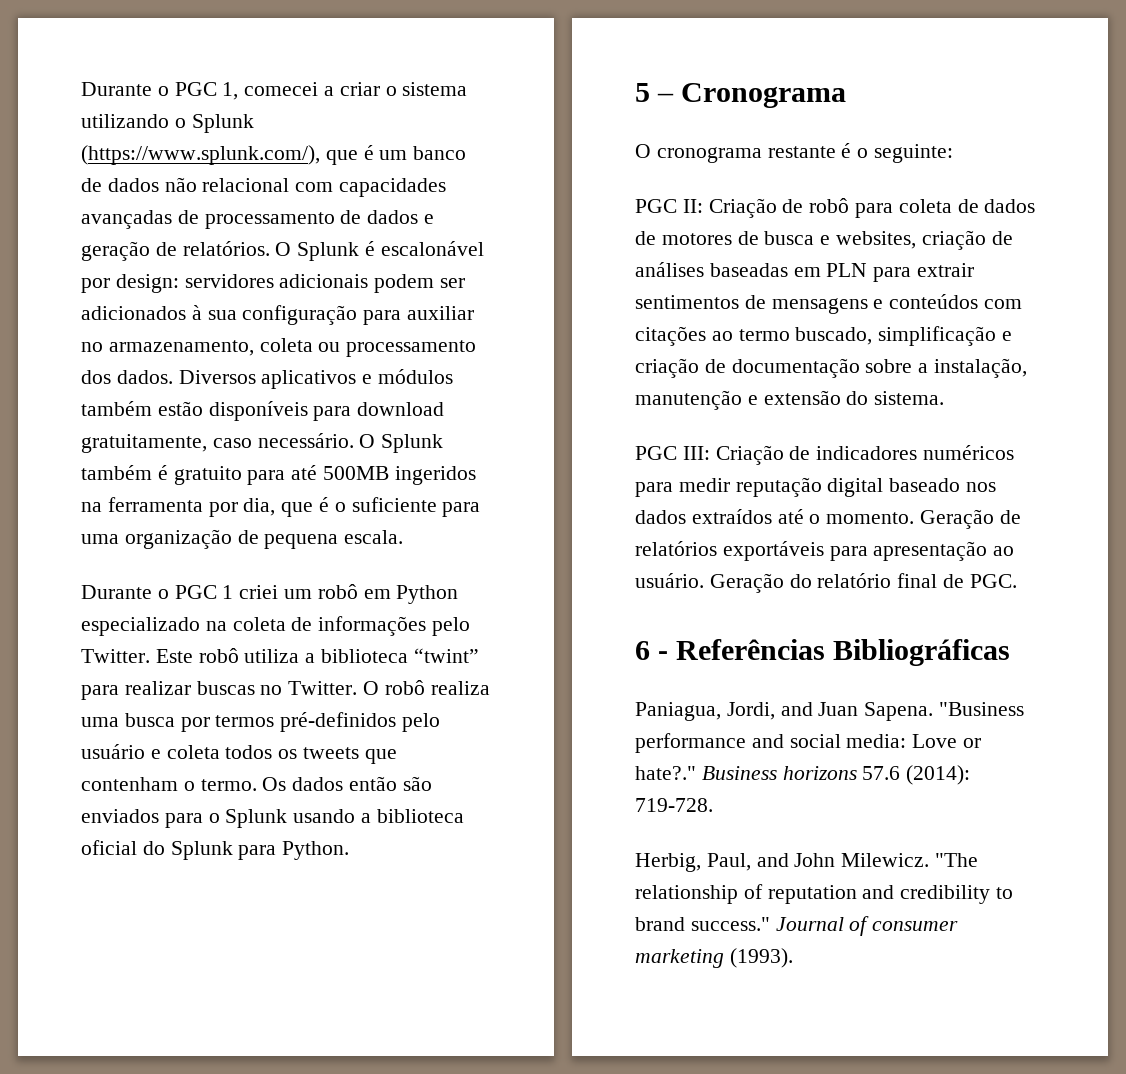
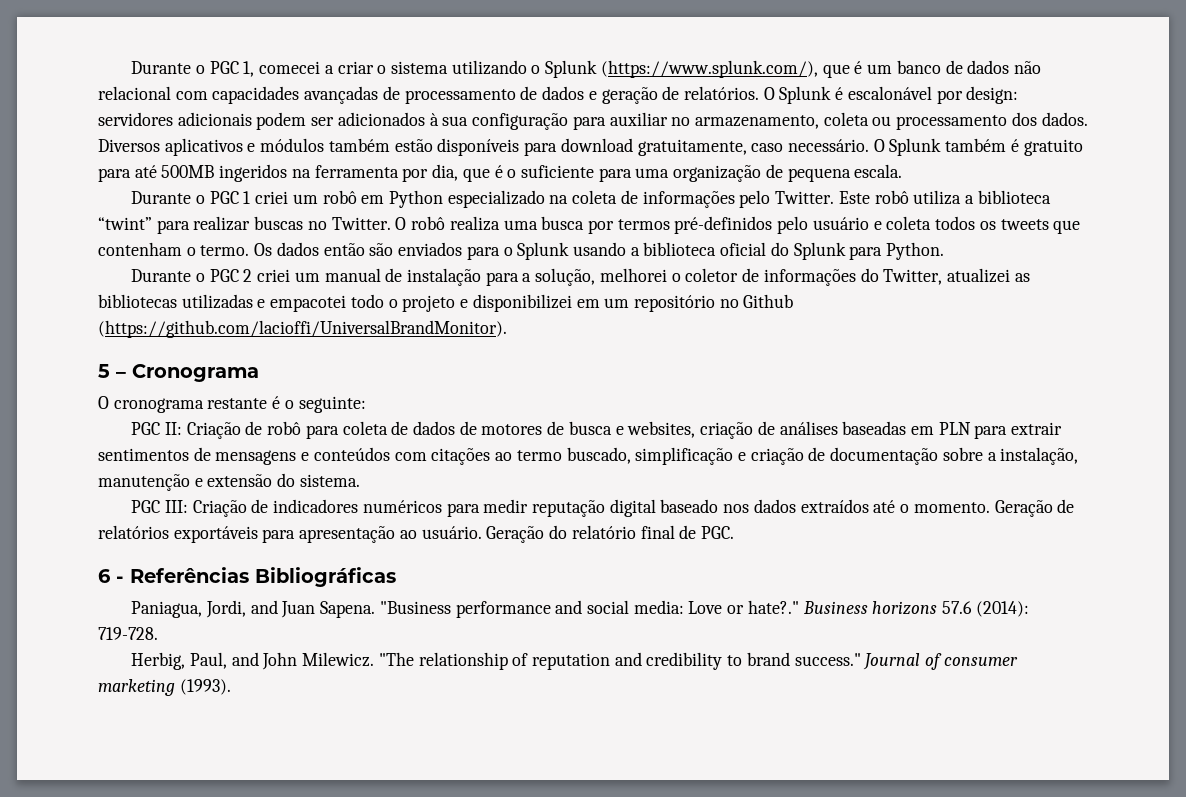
(350, 850) none -> [131,268,1030,286] [98,294,794,312] [98,320,507,338] // Durante o PGC 2 criei um manual de instalação para a solução, melhorei o coletor de informações do Twitter, atualizei as bibliotecas utilizadas e empacotei todo o projeto e disponibilizei em um repositório no Github (https://github.com/lacioffi/UniversalBrandMonitor).

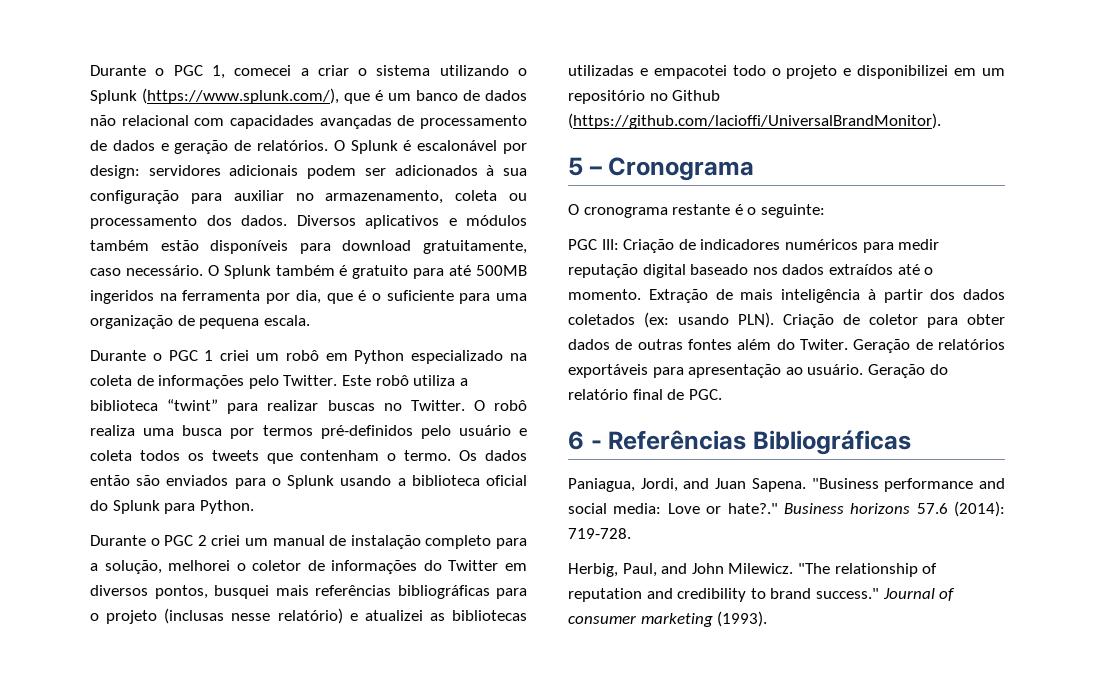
(482, 277) none -> [425,535,492,549] completo
[883,269,943,285] Twitter, -> [448,560,527,571] [90,585,527,599] [90,608,358,624] Twitter em diversos pontos, busquei mais referências bibliográficas para o projeto (inclusas nesse relatório) e
[131,421,1063,439] [98,447,1079,465] [98,473,360,491] // PGC II: Criação de robô para coleta de dados de motores de busca e websites, criação de análises baseadas em PLN para extrair sentimentos de mensagens e conteúdos com citações ao termo buscado, simplificação e criação de documentação sobre a instalação, manutenção e extensão do sistema. -> (825, 211) none
(990, 507) none -> [648,289,1005,303] [568,312,1005,328] [568,339,848,350] Extração de mais inteligência à partir dos dados coletados (ex: usando PLN). Criação de coletor para obter dados de outras fontes além do Twiter.

